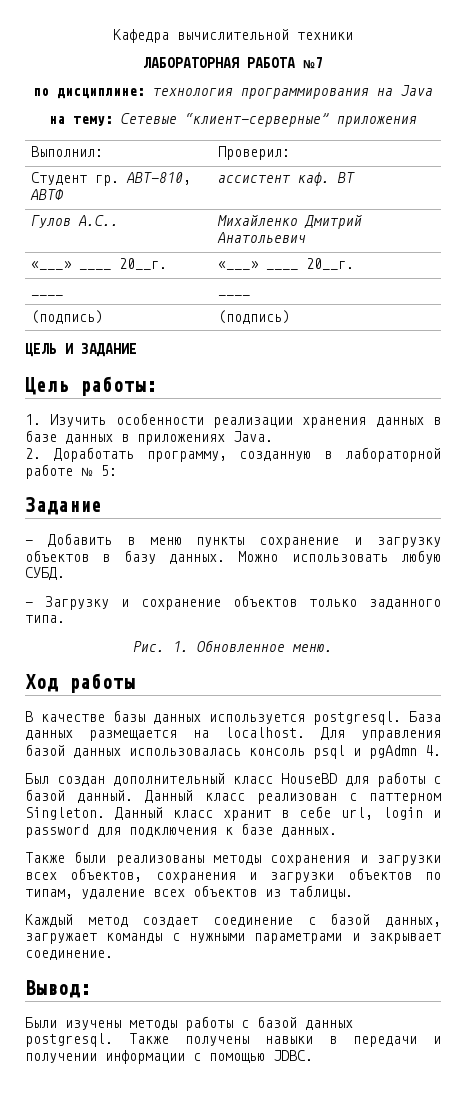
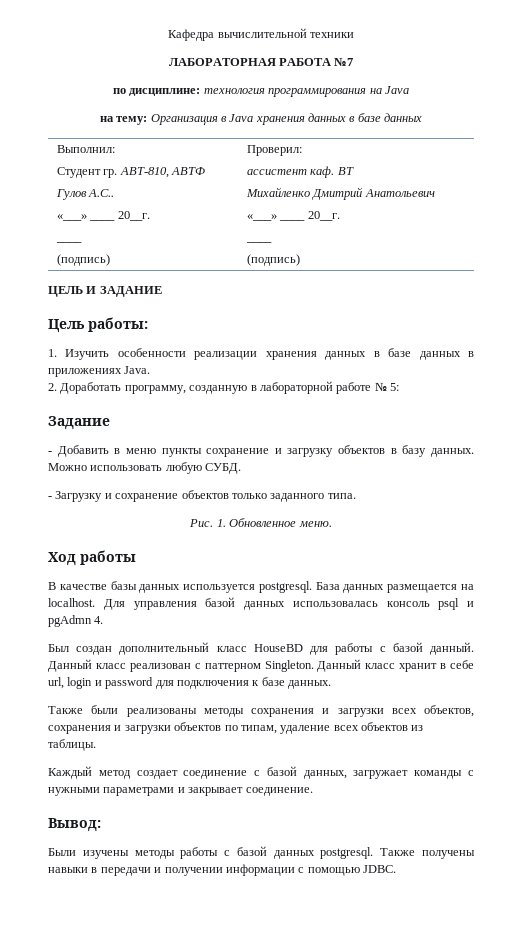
[121,113,417,127] Сетевые “клиент-серверные” приложения -> [150,113,423,125] Организация в Java хранения данных в базе данных

